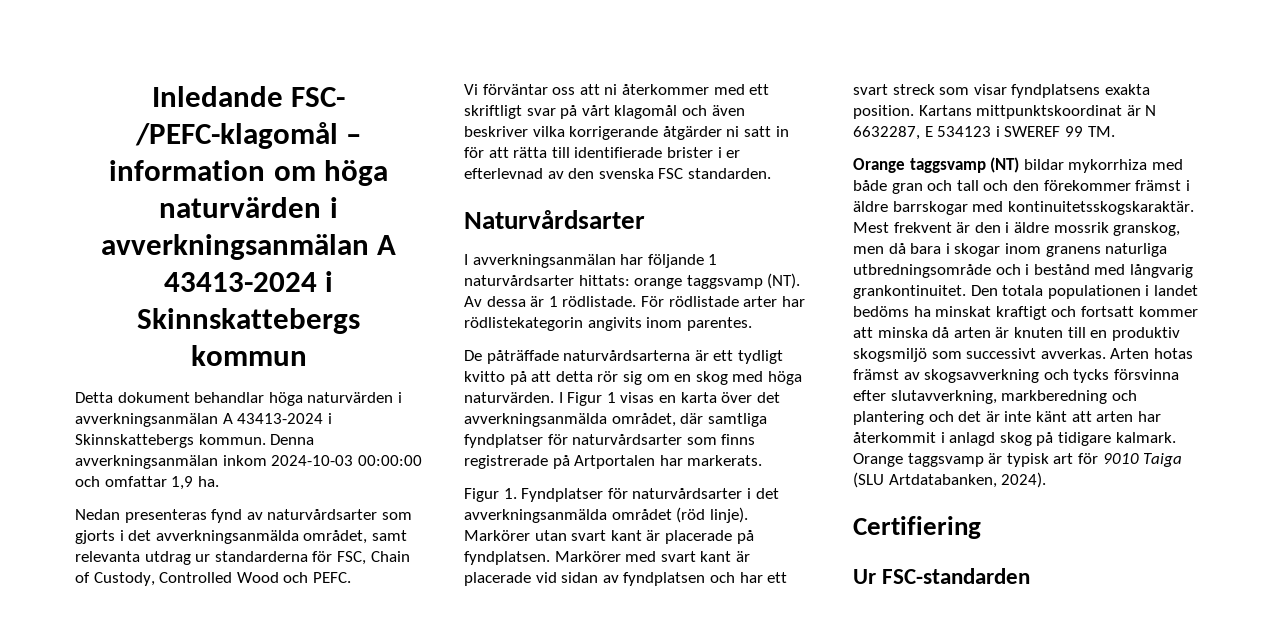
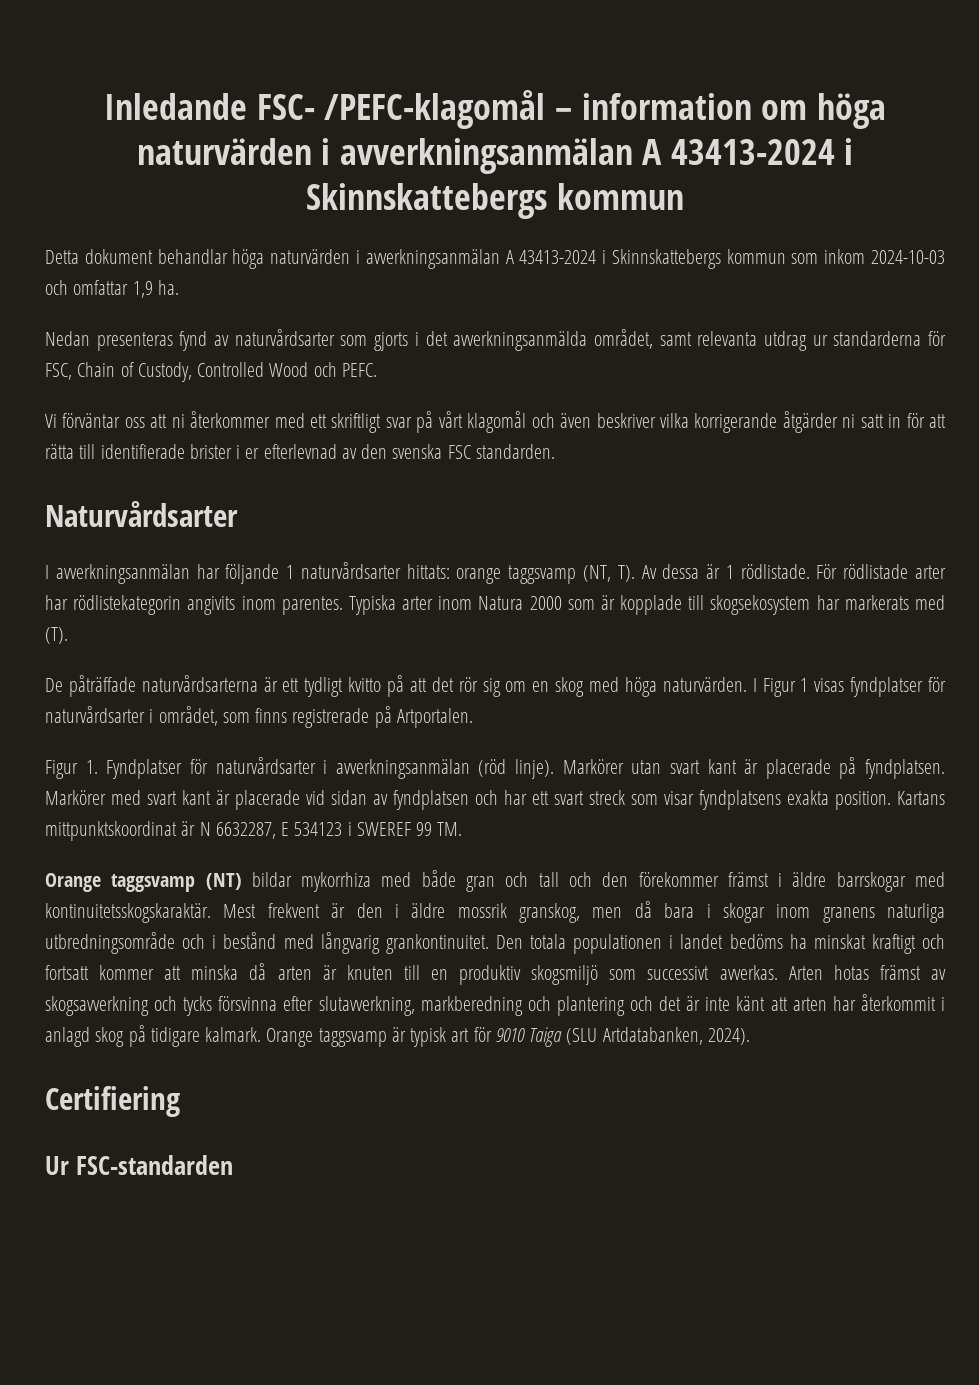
[198,434,315,445] [75,455,218,469] kommun. Denna avverkningsanmälan -> [726,249,819,264] kommun som
[357,455,422,466] 00:00:00 -> (946, 257) none
[767,273,801,289] (NT). -> [583,565,635,582] (NT, T).
(752, 324) none -> [348,595,945,615] [45,627,68,644] Typiska arter inom Natura 2000 som är kopplade till skogsekosystem har markerats med (T).
[555,371,593,382] detta -> [431,677,454,692] det
[658,392,780,403] [464,413,767,427] en karta över det avverkningsanmälda området, där samtliga -> (845, 685) none
(683, 439) none -> [149,706,218,726] i området,
[574,455,763,469] Artportalen har markerats. -> [396,708,473,728] Artportalen.
[755,488,779,499] [464,509,672,523] det avverkningsanmälda området -> [335,759,470,779] avverkningsanmälan

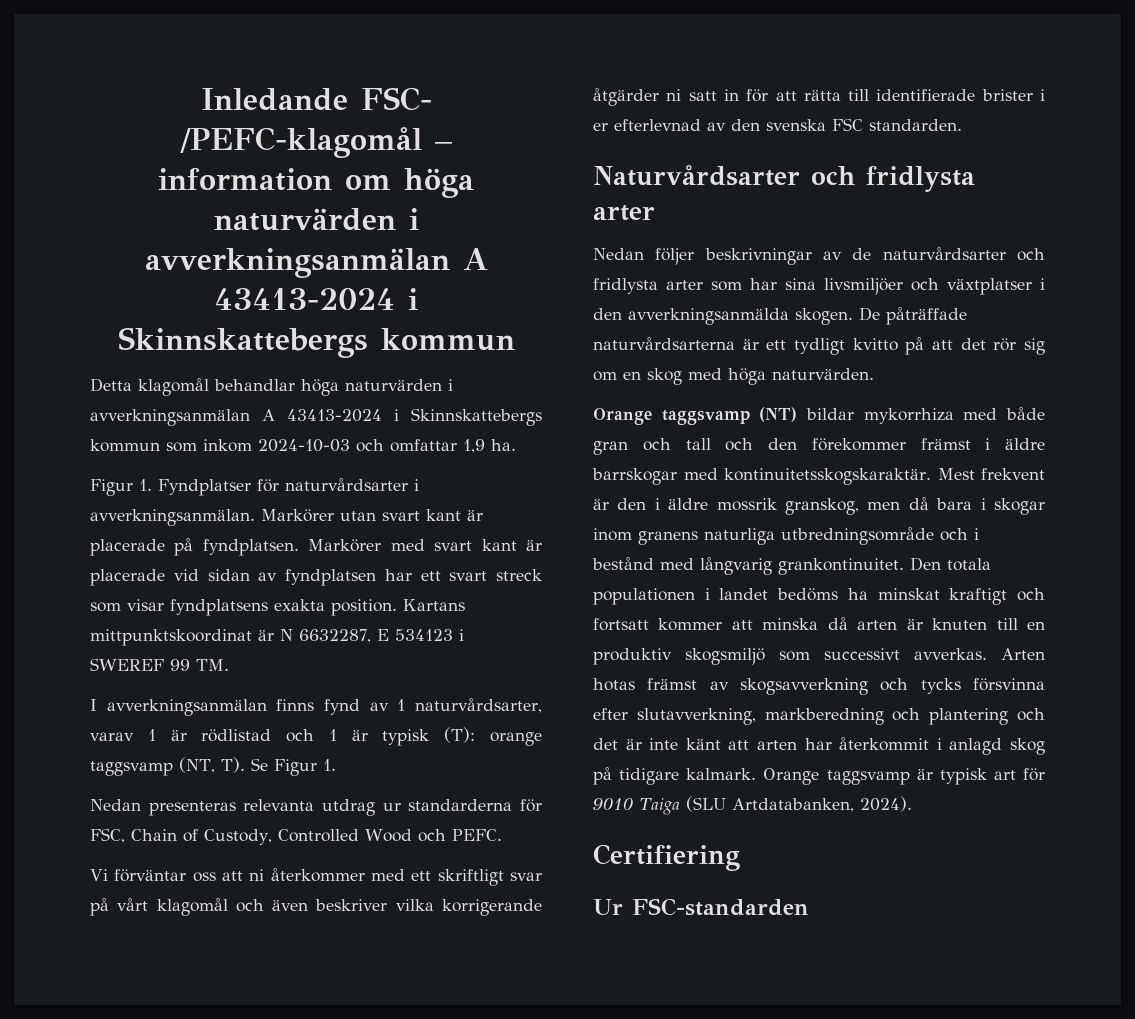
[84,249,153,264] dokument -> [138,378,209,396] klagomål
[45,329,692,351] Nedan presenteras fynd av naturvårdsarter som gjorts i det avverkningsanmälda området, samt -> [90,478,419,496] [90,509,483,526] [90,538,542,556] [90,569,542,586] [90,599,465,616] [90,629,464,646] [90,658,229,671] [90,698,542,716] [90,727,542,746] [90,757,336,776] [90,799,236,816] Figur 1. Fyndplatser för naturvårdsarter i avverkningsanmälan. Markörer utan svart kant är placerade på fyndplatsen. Markörer med svart kant är placerade vid sidan av fyndplatsen har ett svart streck som visar fyndplatsens exakta position. Kartans mittpunktskoordinat är N 6632287, E 534123 i SWEREF 99 TM. // I avverkningsanmälan finns fynd av 1 naturvårdsarter, varav 1 är rödlistad och 1 är typisk (T): orange taggsvamp (NT, T). Se Figur 1. // Nedan presenteras
[45,562,947,584] [45,595,945,615] [45,627,68,644] // I avverkningsanmälan har följande 1 naturvårdsarter hittats: orange taggsvamp (NT, T). Av dessa är 1 rödlistade. För rödlistade arter har rödlistekategorin angivits inom parentes. Typiska arter inom Natura 2000 som är kopplade till skogsekosystem har markerats med (T). // -> [811,166,975,192] [593,205,655,221] [593,247,1045,265] [593,278,1045,295] [593,308,853,325] och fridlysta arter // Nedan följer beskrivningar av de naturvårdsarter och fridlysta arter som har sina livsmiljöer och växtplatser i den avverkningsanmälda skogen.
[752,677,946,697] [45,706,473,728] [45,757,945,779] [45,790,945,810] [45,821,463,841] I Figur 1 visas fyndplatser för naturvårdsarter i området, som finns registrerade på Artportalen. // Figur 1. Fyndplatser för naturvårdsarter i avverkningsanmälan (röd linje). Markörer utan svart kant är placerade på fyndplatsen. Markörer med svart kant är placerade vid sidan av fyndplatsen och har ett svart streck som visar fyndplatsens exakta position. Kartans mittpunktskoordinat är N 6632287, E 534123 i SWEREF 99 TM. -> (874, 374) none

